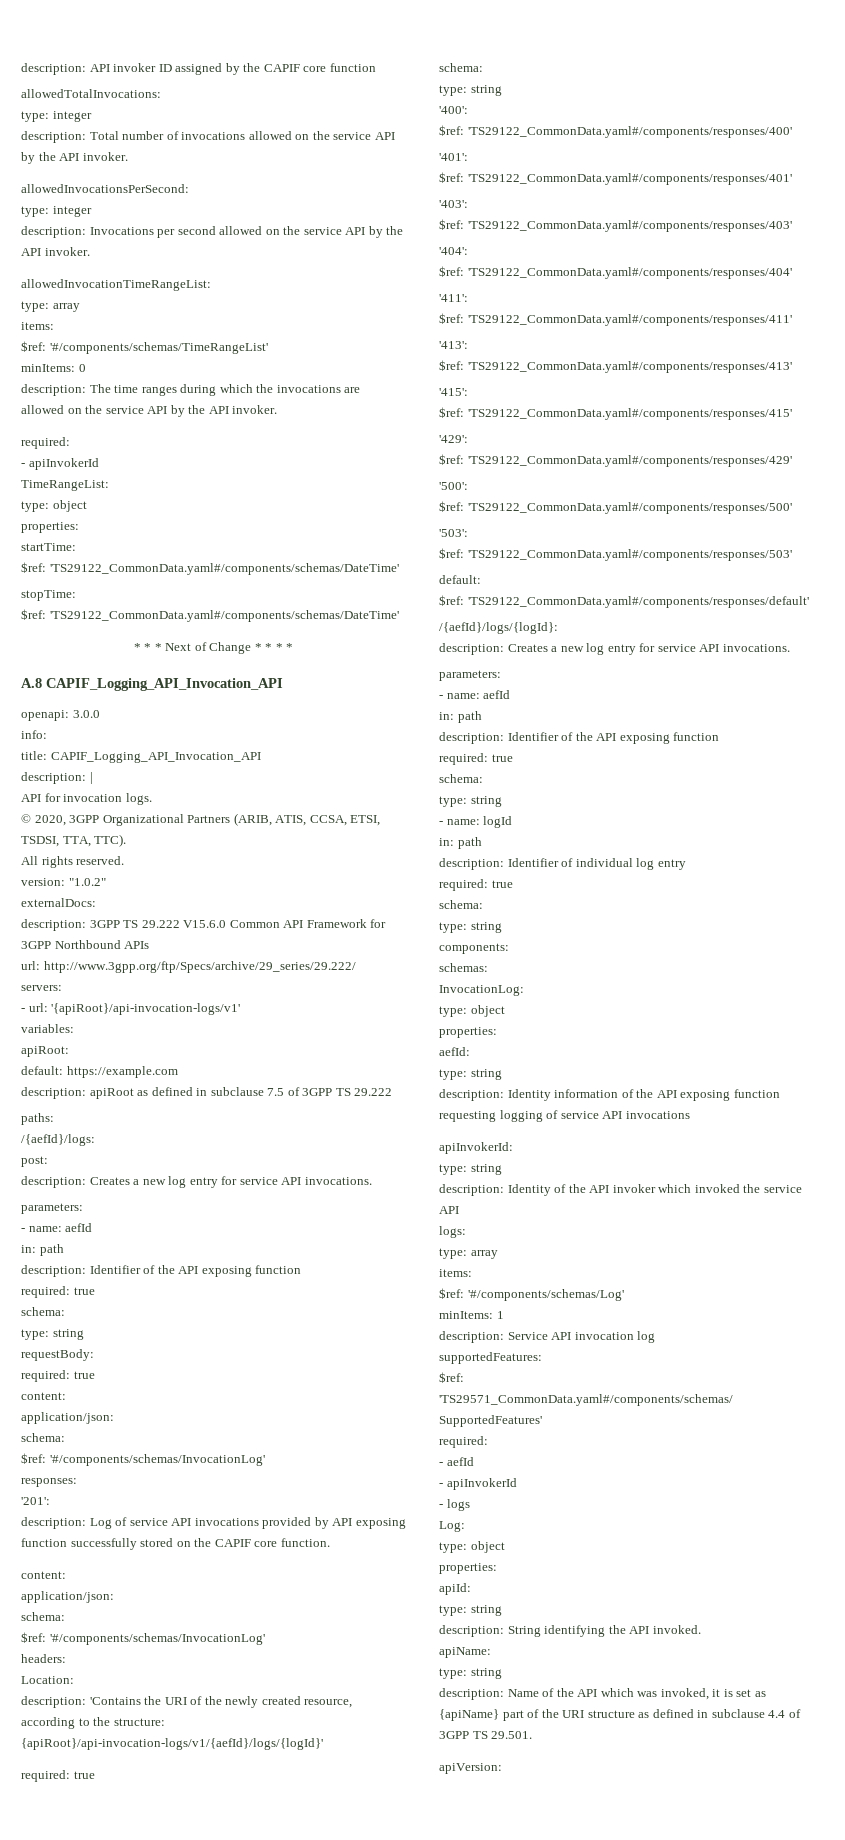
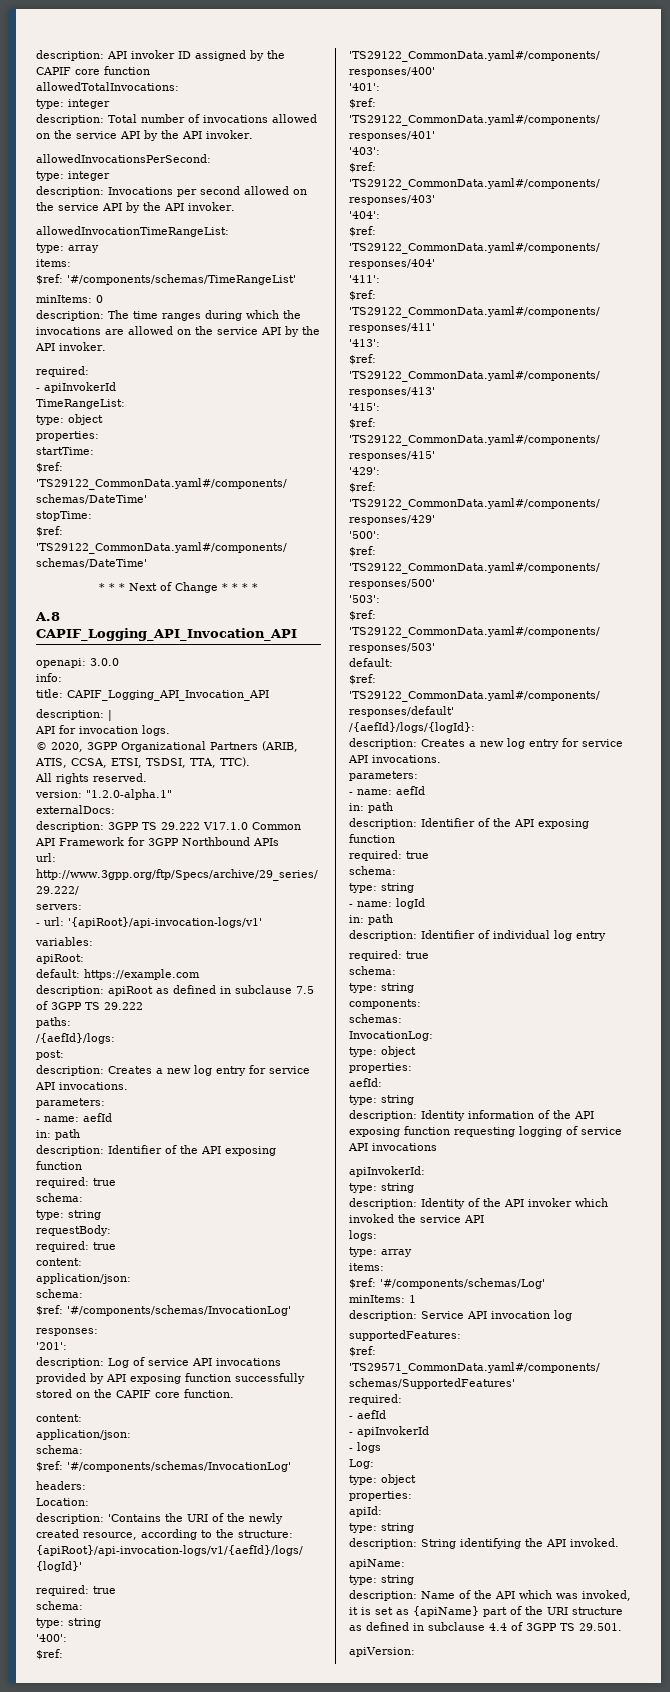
[68,878,106,886] "1.0.2" -> [86,789,172,800] "1.2.0-alpha.1"
[183,920,227,928] V15.6.0 -> [203,822,248,830] V17.1.0

